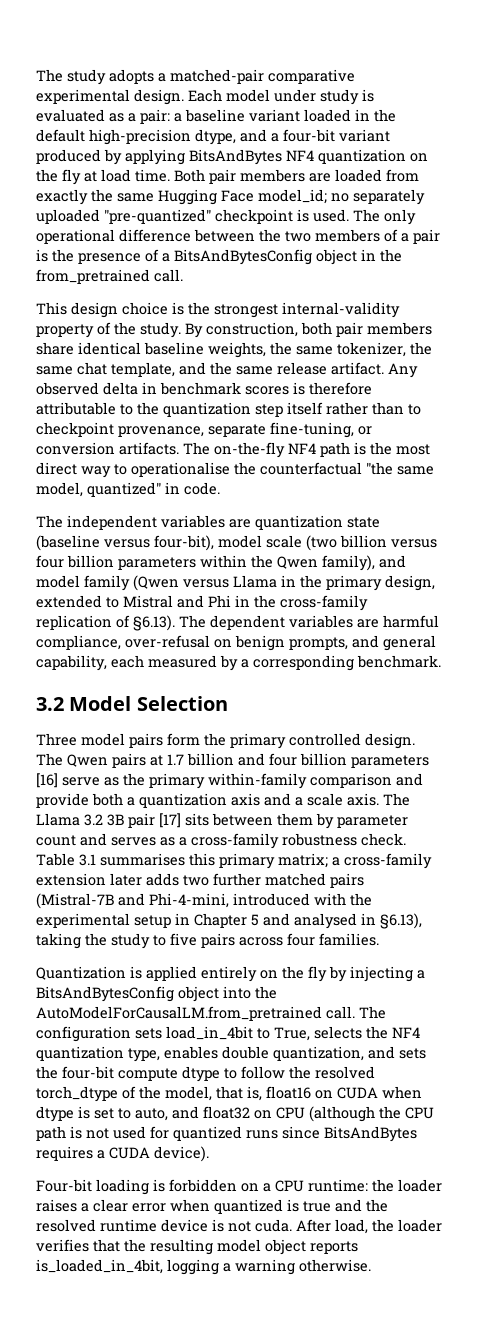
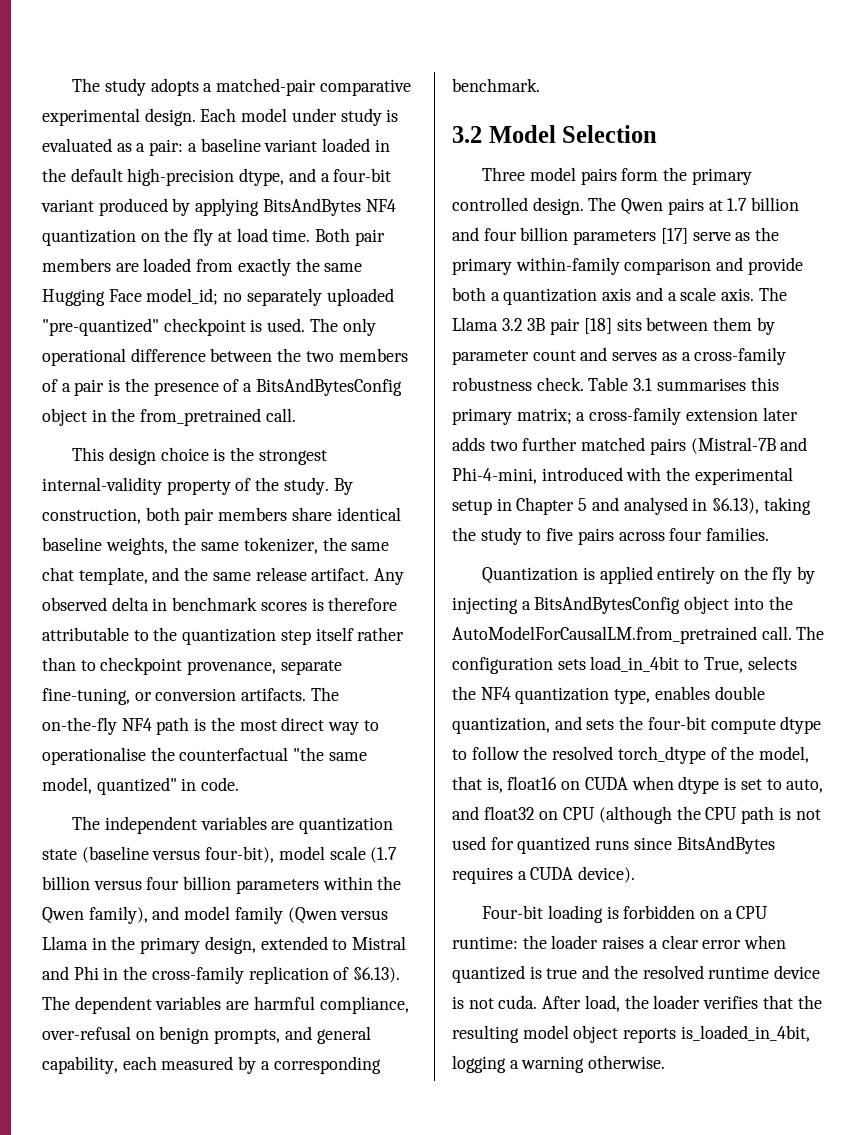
[306,535,337,551] (two -> [370,847,398,863] (1.7
[36,773,58,788] [16] -> [660,228,688,244] [17]
[159,813,181,828] [17] -> [583,318,612,334] [18]

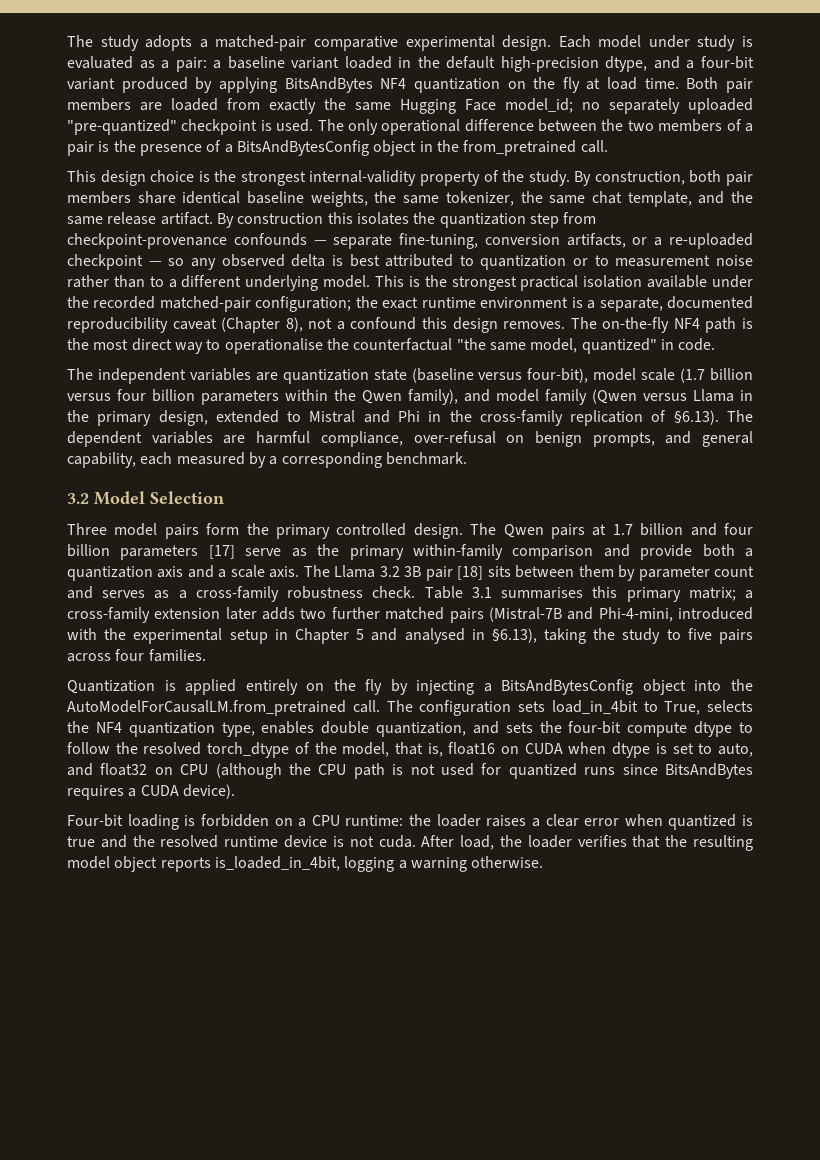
[374,568,405,585] [42,597,398,611] [42,627,405,645] [42,657,342,675] [42,688,307,705] Any observed delta in benchmark scores is therefore attributable to the quantization step itself rather than to checkpoint provenance, separate fine-tuning, or conversion artifacts. -> [216,212,597,228] [67,233,754,249] [67,254,753,270] [67,275,753,291] [67,296,753,312] [67,317,566,333] By construction this isolates the quantization step from checkpoint-provenance confounds — separate fine-tuning, conversion artifacts, or a re-uploaded checkpoint — so any observed delta is best attributed to quantization or to measurement noise rather than to a different underlying model. This is the strongest practical isolation available under the recorded matched-pair configuration; the exact runtime environment is a separate, documented reproducibility caveat (Chapter 8), not a confound this design removes.

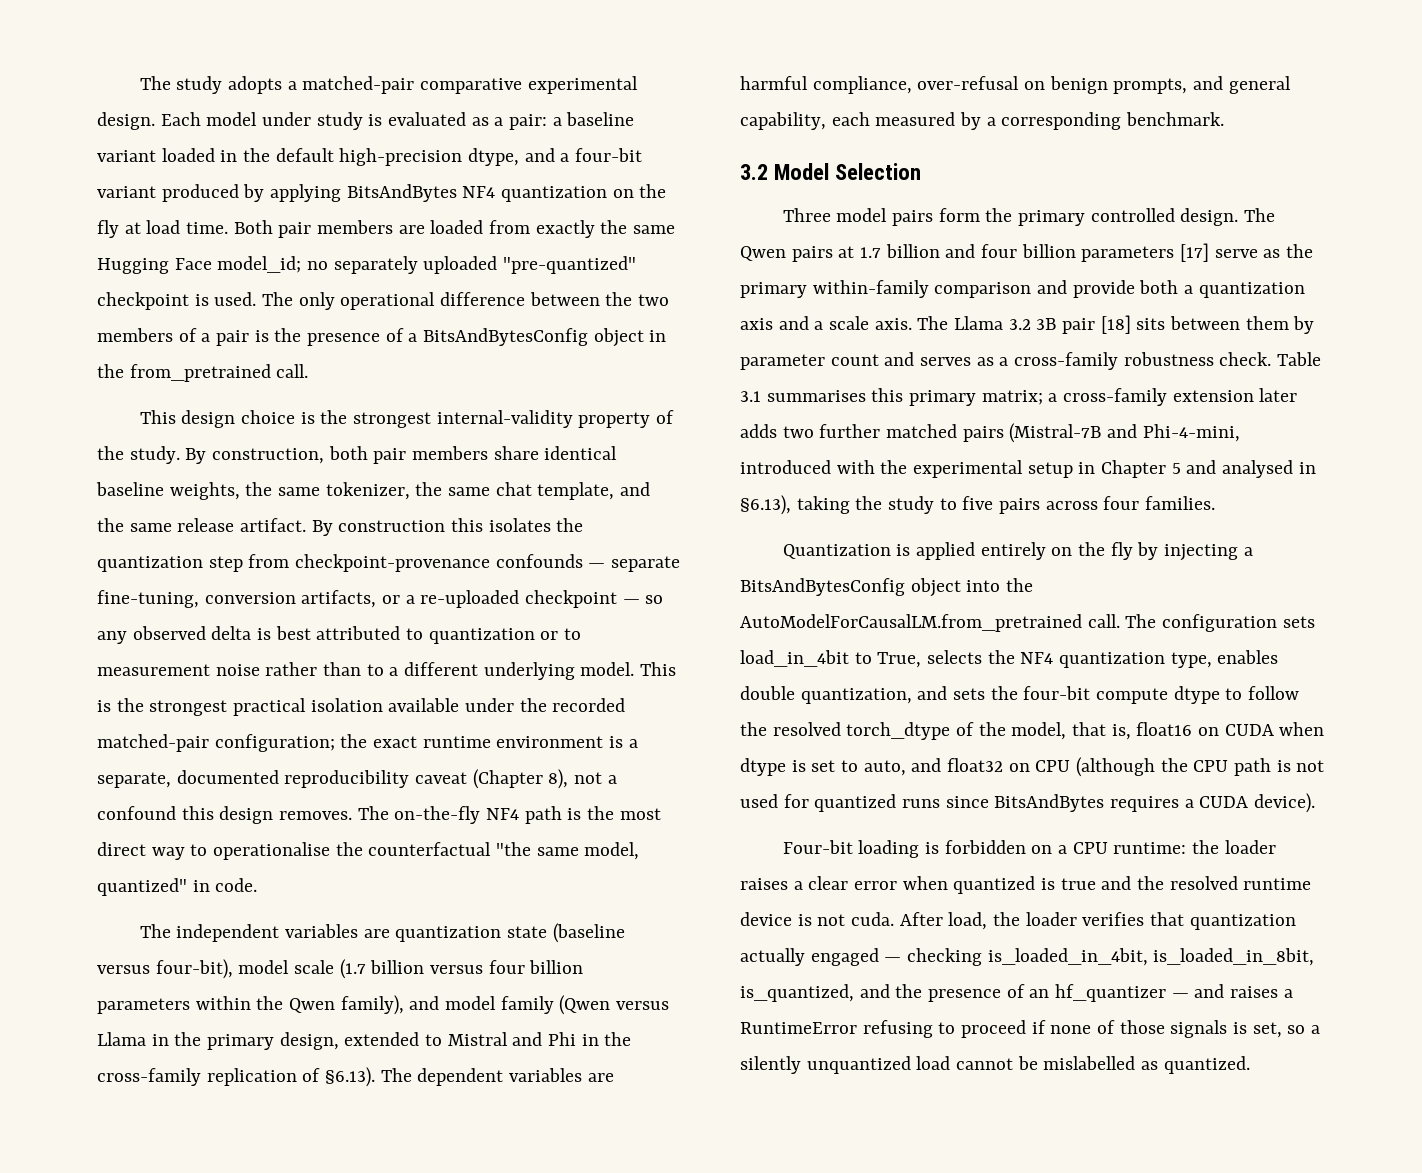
[665,835,753,851] [67,856,544,872] the resulting model object reports is_loaded_in_4bit, logging a warning otherwise. -> [1189,914,1296,930] [740,948,1315,966] [740,984,1293,1002] [740,1020,1321,1038] [740,1056,1250,1074] quantization actually engaged — checking is_loaded_in_4bit, is_loaded_in_8bit, is_quantized, and the presence of an hf_quantizer — and raises a RuntimeError refusing to proceed if none of those signals is set, so a silently unquantized load cannot be mislabelled as quantized.

